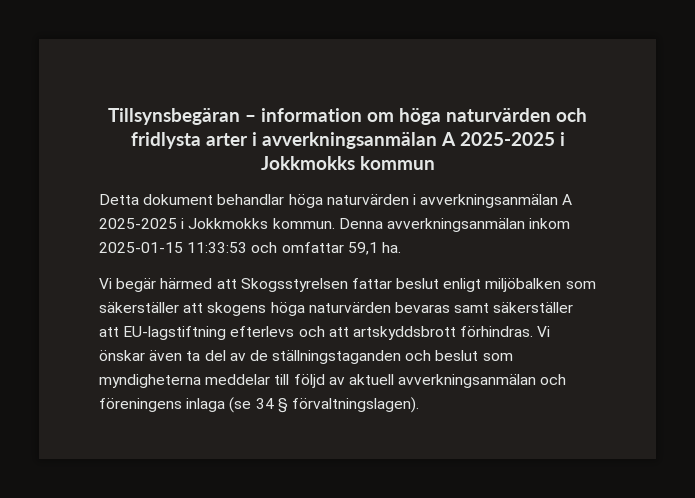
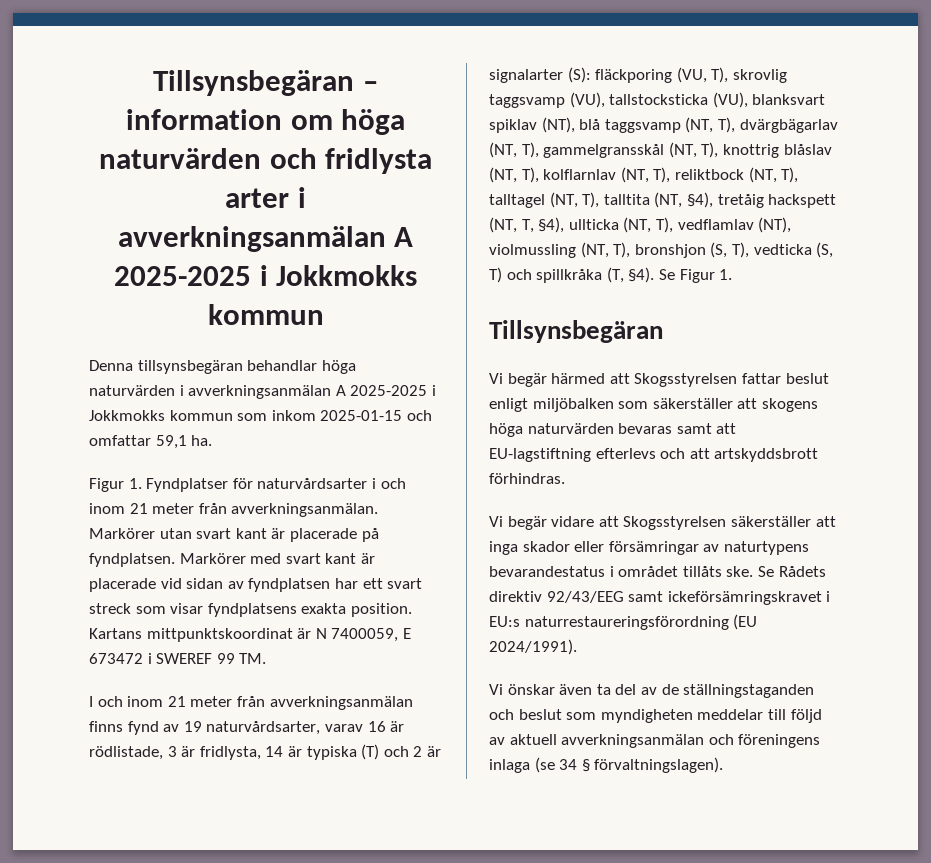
[99,194,214,205] Detta dokument -> [89,360,243,374] Denna tillsynsbegäran
[272,218,525,232] kommun. Denna avverkningsanmälan -> [169,410,268,421] kommun som
[187,242,248,253] 11:33:53 -> (403, 415) none
(401, 247) none -> [89,478,406,492] [89,503,379,517] [89,528,379,542] [89,553,375,567] [89,578,423,592] [89,603,412,617] [89,628,411,642] [89,653,267,664] [89,696,413,710] [89,721,405,735] [89,744,441,760] [489,67,787,83] [489,92,826,108] [489,117,838,133] [489,142,832,158] [489,167,799,183] [489,192,837,208] [489,217,792,233] [489,242,834,258] [489,267,733,283] [489,320,663,343] // Figur 1. Fyndplatser för naturvårdsarter i och inom 21 meter från avverkningsanmälan. Markörer utan svart kant är placerade på fyndplatsen. Markörer med svart kant är placerade vid sidan av fyndplatsen har ett svart streck som visar fyndplatsens exakta position. Kartans mittpunktskoordinat är N 7400059, E 673472 i SWEREF 99 TM. // I och inom 21 meter från avverkningsanmälan finns fynd av 19 naturvårdsarter, varav 16 är rödlistade, 3 är fridlysta, 14 är typiska (T) och 2 är signalarter (S): fläckporing (VU, T), skrovlig taggsvamp (VU), tallstocksticka (VU), blanksvart spiklav (NT), blå taggsvamp (NT, T), dvärgbägarlav (NT, T), gammelgransskål (NT, T), knottrig blåslav (NT, T), kolflarnlav (NT, T), reliktbock (NT, T), talltagel (NT, T), talltita (NT, §4), tretåig hackspett (NT, T, §4), ullticka (NT, T), vedflamlav (NT), violmussling (NT, T), bronshjon (S, T), vedticka (S, T) och spillkråka (T, §4). Se Figur 1. // Tillsynsbegäran
[493,302,574,313] säkerställer -> (712, 428) none
(534, 331) none -> [489,516,836,530] [489,541,809,555] [489,566,826,577] [489,591,831,605] [489,614,758,630] [489,639,577,655] // Vi begär vidare att Skogsstyrelsen säkerställer att inga skador eller försämringar av naturtypens bevarandestatus i området tillåts ske. Se Rådets direktiv 92/43/EEG samt ickeförsämringskravet i EU:s naturrestaureringsförordning (EU 2024/1991). //
[99,374,201,388] myndigheterna -> [600,709,693,723] myndigheten

